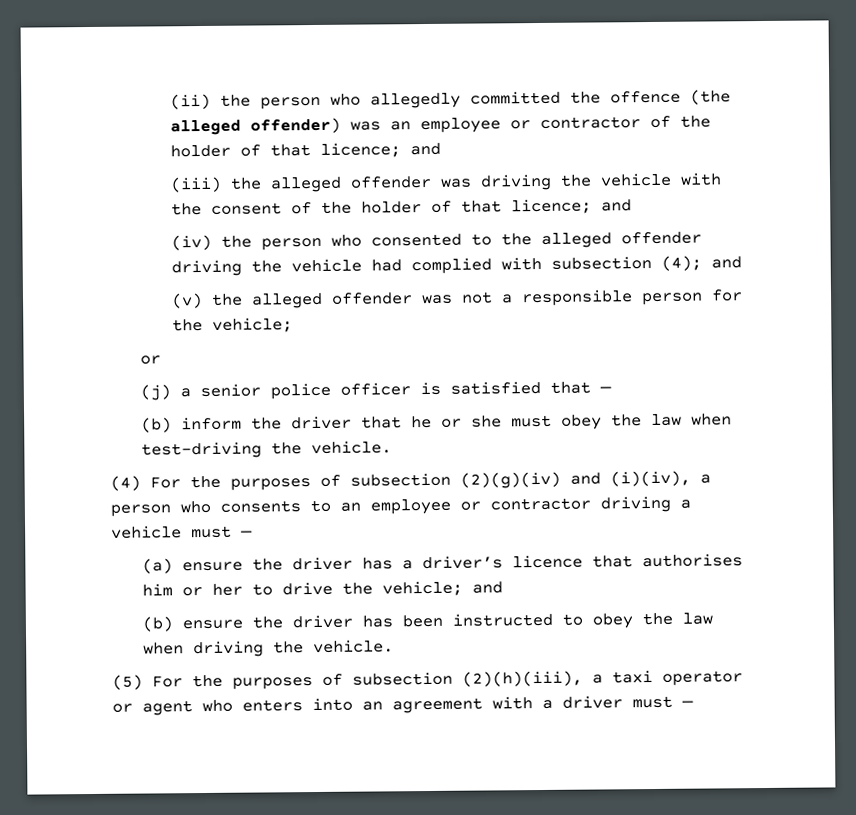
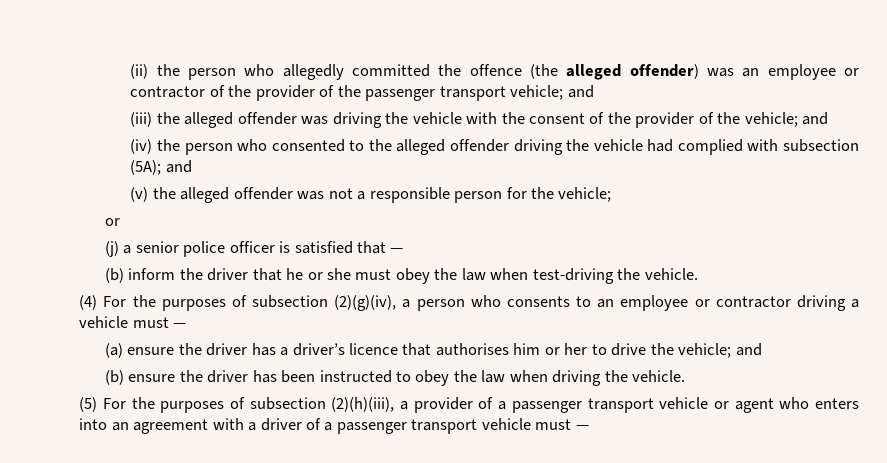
[169,142,401,158] holder of that licence; -> [255,85,564,101] provider of the passenger transport vehicle;
[360,198,592,215] holder of that licence; -> [635,112,798,128] provider of the vehicle;
[660,255,702,271] (4); -> [130,160,162,175] (5A);
[459,470,691,489] (2)(g)(iv) and (i)(iv), -> [334,295,397,311] (2)(g)(iv),
[611,670,743,686] taxi operator -> [413,397,709,413] provider of a passenger transport vehicle
(623, 702) none -> [305,418,531,434] of a passenger transport vehicle

